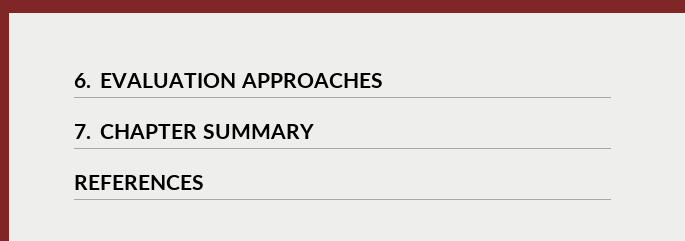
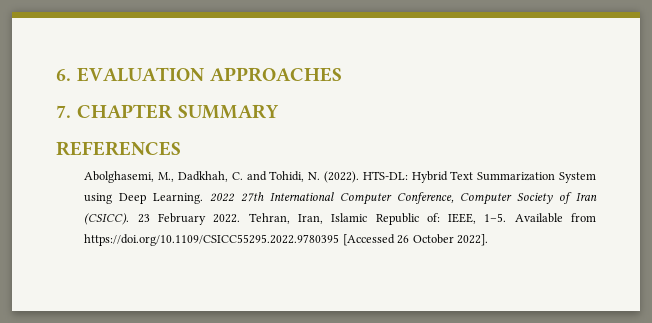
(204, 182) none -> [84,171,596,183] [84,192,597,205] [84,213,596,225] [84,234,488,246] // Abolghasemi, M., Dadkhah, C. and Tohidi, N. (2022). HTS-DL: Hybrid Text Summarization System using Deep Learning. 2022 27th International Computer Conference, Computer Society of Iran (CSICC). 23 February 2022. Tehran, Iran, Islamic Republic of: IEEE, 1–5. Available from https://doi.org/10.1109/CSICC55295.2022.9780395 [Accessed 26 October 2022].

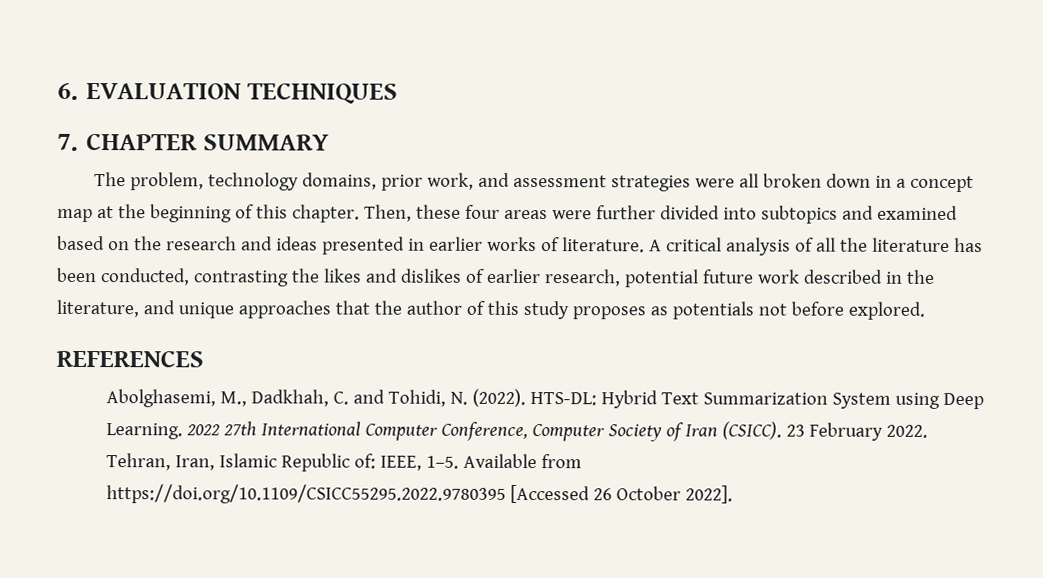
[209,67,342,82] APPROACHES -> [247,82,399,104] TECHNIQUES
(279, 111) none -> [94,172,974,193] [57,204,958,224] [57,235,983,256] [57,267,935,288] [56,299,925,320] // The problem, technology domains, prior work, and assessment strategies were all broken down in a concept map at the beginning of this chapter. Then, these four areas were further divided into subtopics and examined based on the research and ideas presented in earlier works of literature. A critical analysis of all the literature has been conducted, contrasting the likes and dislikes of earlier research, potential future work described in the literature, and unique approaches that the author of this study proposes as potentials not before explored.

